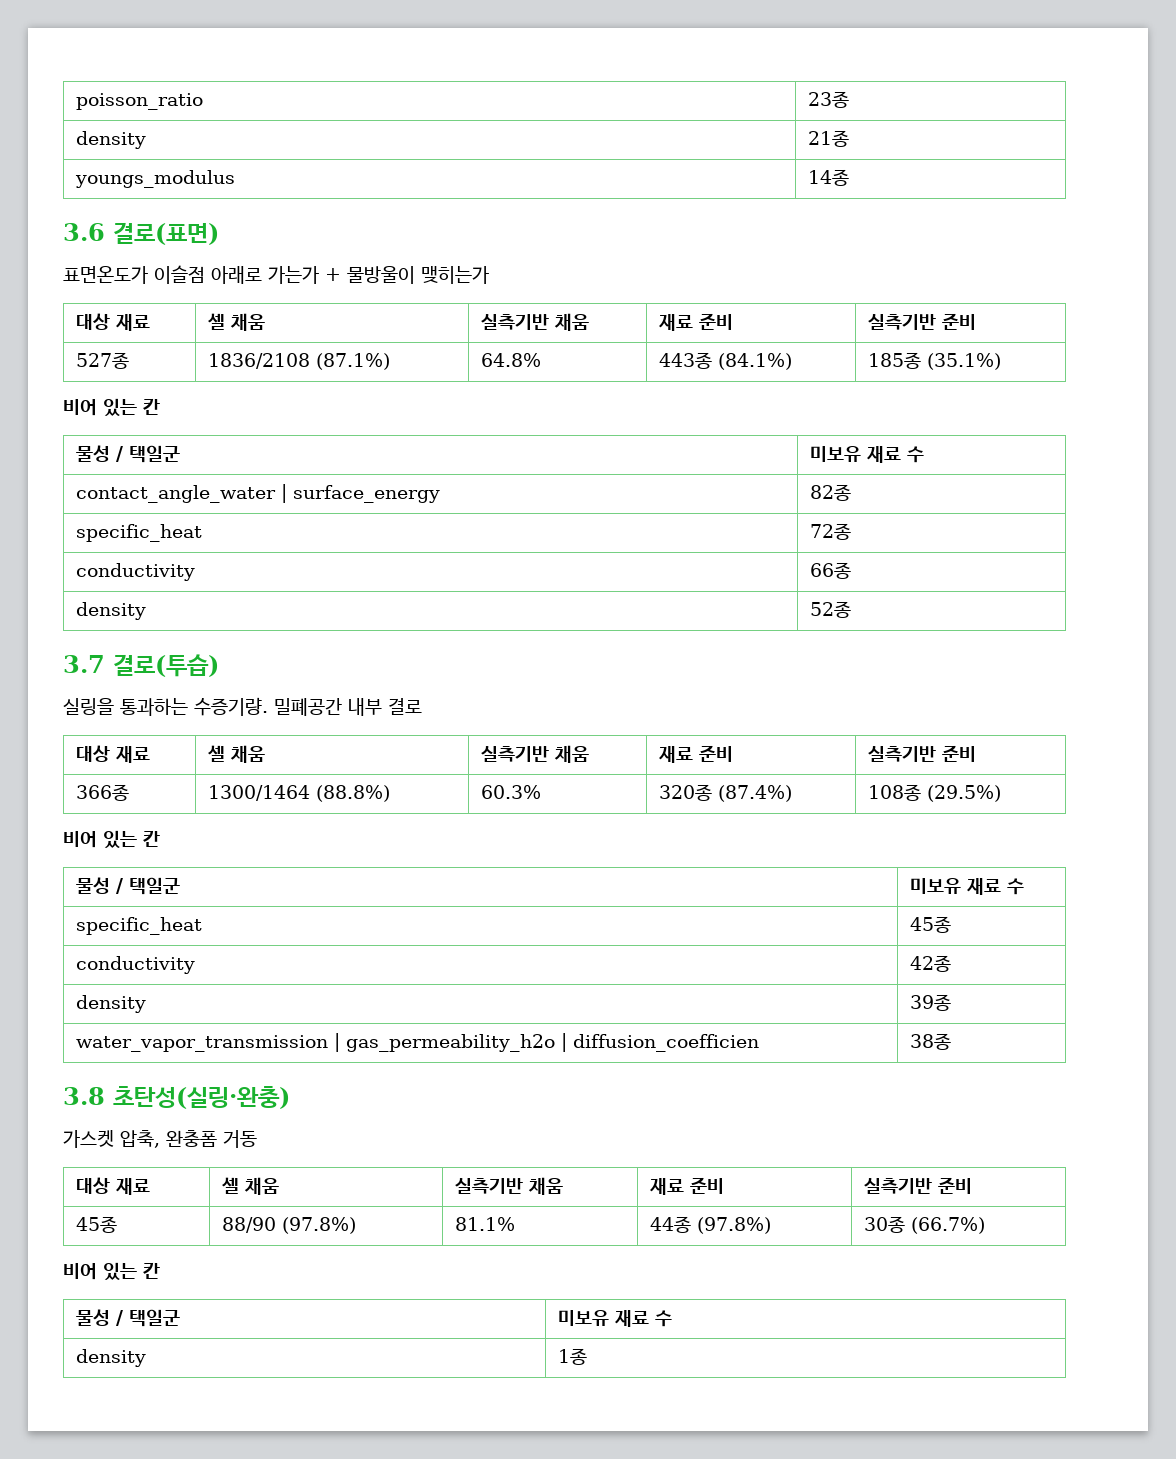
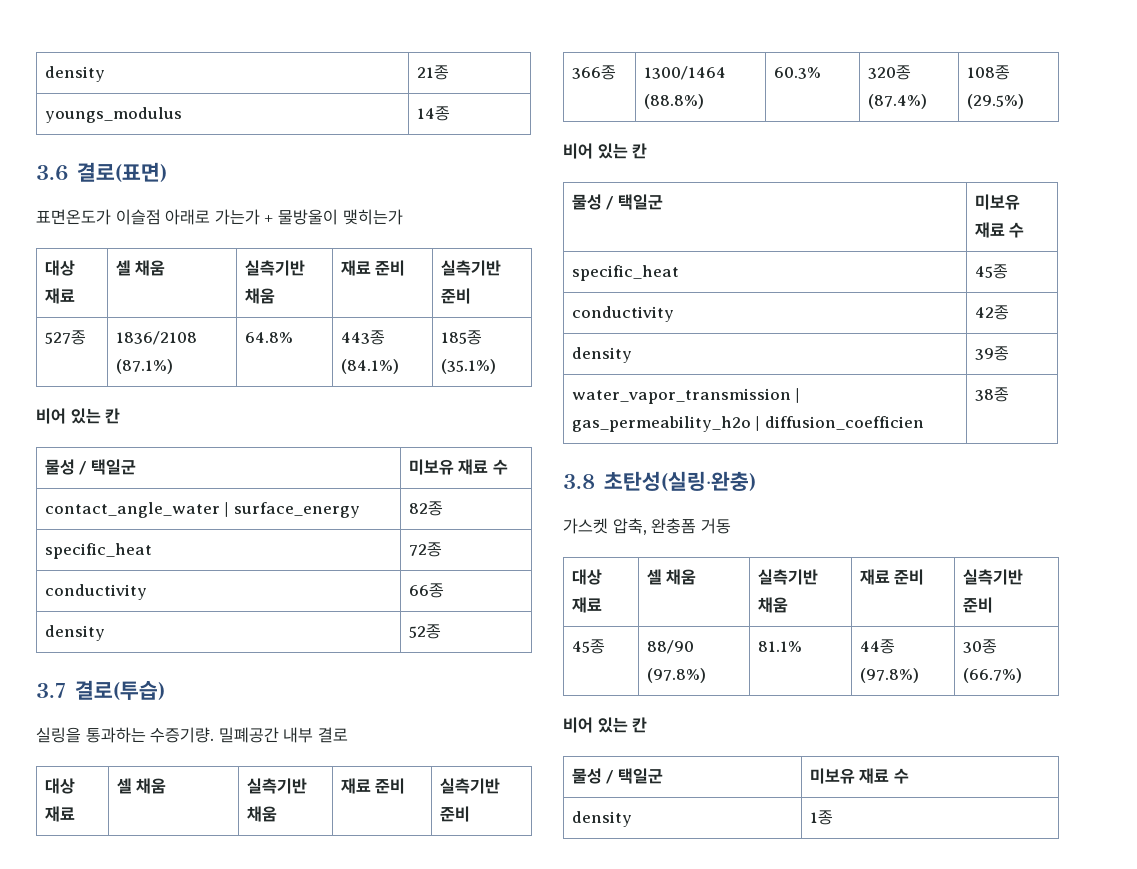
[76,93,204,110] [808,91,850,108] poisson_ratio | 23종 // -> (44, 74) none

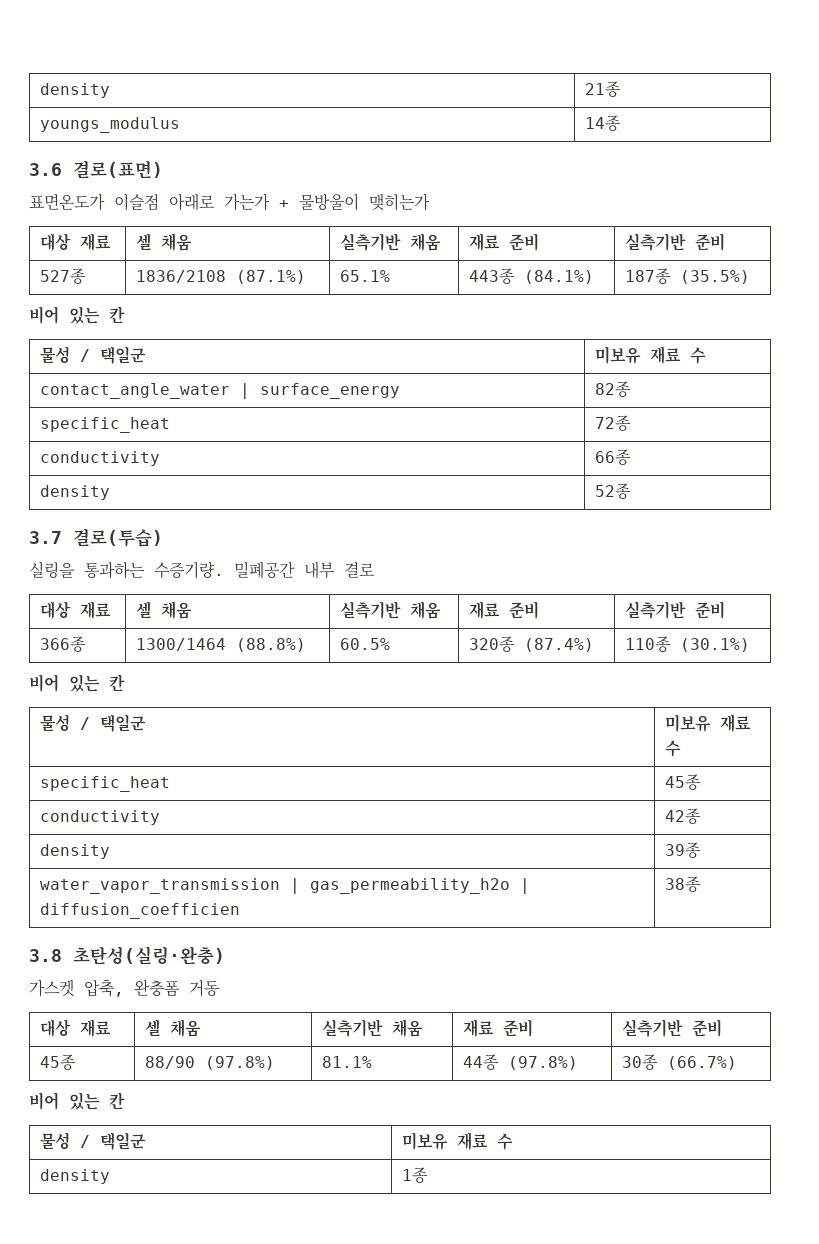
[244,332,293,343] 64.8% -> [340,270,391,282] 65.1%
[440,330,482,345] [440,359,496,374] 185종 (35.1%) -> [625,268,751,284] 187종 (35.5%)
[773,67,821,79] 60.3% -> [340,638,391,650] 60.5%
[966,65,1010,80] [966,94,1024,109] 108종 (29.5%) -> [625,636,751,652] 110종 (30.1%)

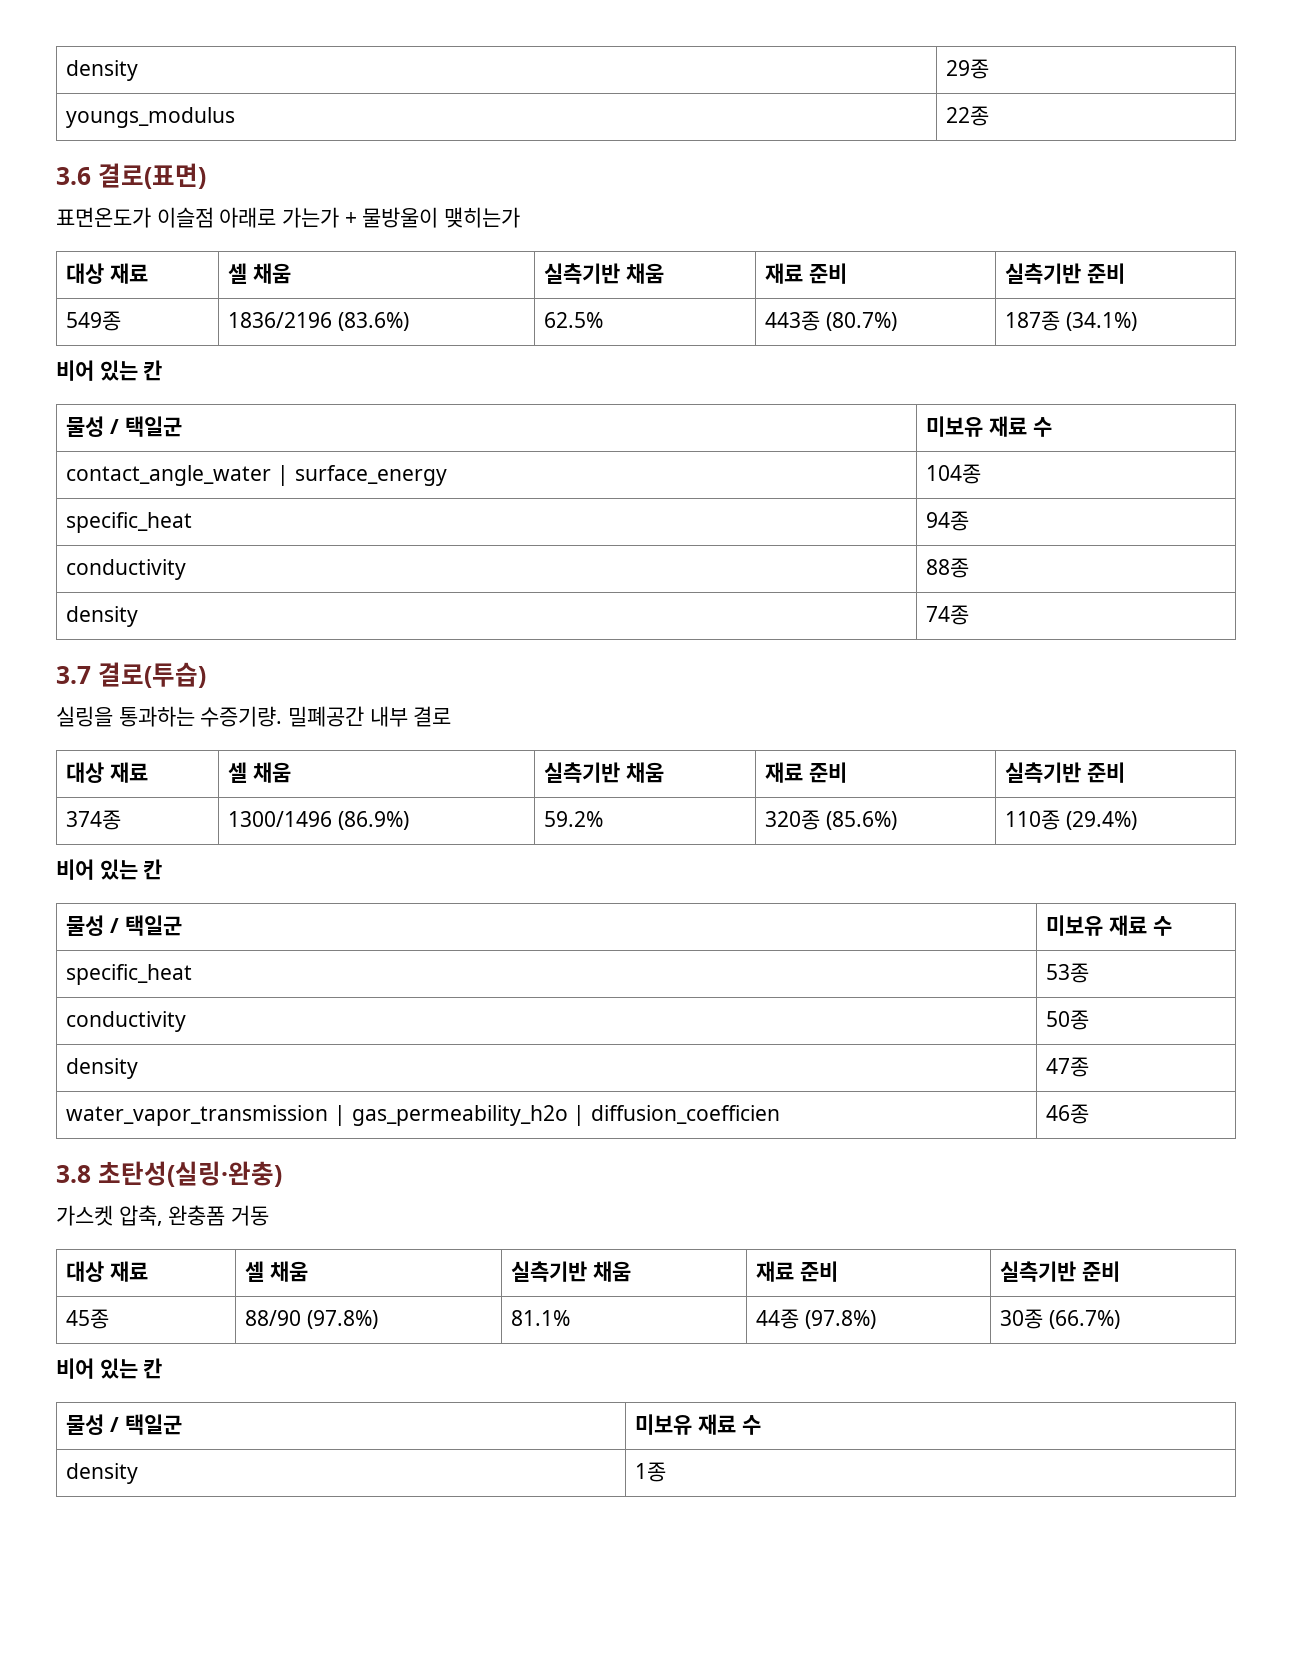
[40,83,111,98] [585,81,622,97] density | 21종 -> [66,60,139,81] [946,59,990,79] density | 29종
[585,115,622,131] 14종 -> [946,106,990,126] 22종
[40,268,87,284] [136,270,307,284] [340,270,391,282] 527종 | 1836/2108 (87.1%) | 65.1% -> [66,311,122,331] [228,312,409,331] [544,312,604,328] 549종 | 1836/2196 (83.6%) | 62.5%
[524,270,595,284] (84.1%) -> [825,312,897,331] (80.7%)
[680,270,751,284] (35.5%) -> [1065,312,1137,331] (34.1%)
[595,381,632,397] [40,417,171,433] [595,415,632,431] [40,451,161,466] [595,449,632,465] [40,485,111,500] [595,483,632,499] 82종 // specific_heat | 72종 // conductivity | 66종 // density | 52종 -> [926,464,982,484] [66,512,193,533] [926,511,970,531] [66,559,187,580] [926,558,970,578] [66,606,139,627] [926,605,970,625] 104종 // specific_heat | 94종 // conductivity | 88종 // density | 74종
[40,636,87,652] [136,638,307,652] [340,638,391,650] 366종 | 1300/1464 (88.8%) | 60.5% -> [66,810,122,830] [228,811,409,830] [544,811,604,827] 374종 | 1300/1496 (86.9%) | 59.2%
[524,638,595,652] (87.4%) -> [825,811,897,830] (85.6%)
[680,638,751,652] (30.1%) -> [1065,811,1137,830] (29.4%)
[665,774,702,790] [40,810,161,825] [665,808,702,824] [40,844,111,859] [665,842,702,858] 45종 // conductivity | 42종 // density | 39종 -> [1046,963,1090,983] [66,1011,187,1032] [1046,1010,1090,1030] [66,1058,139,1079] [1046,1057,1090,1077] 53종 // conductivity | 50종 // density | 47종
[665,876,702,892] 38종 -> [1046,1104,1090,1124] 46종

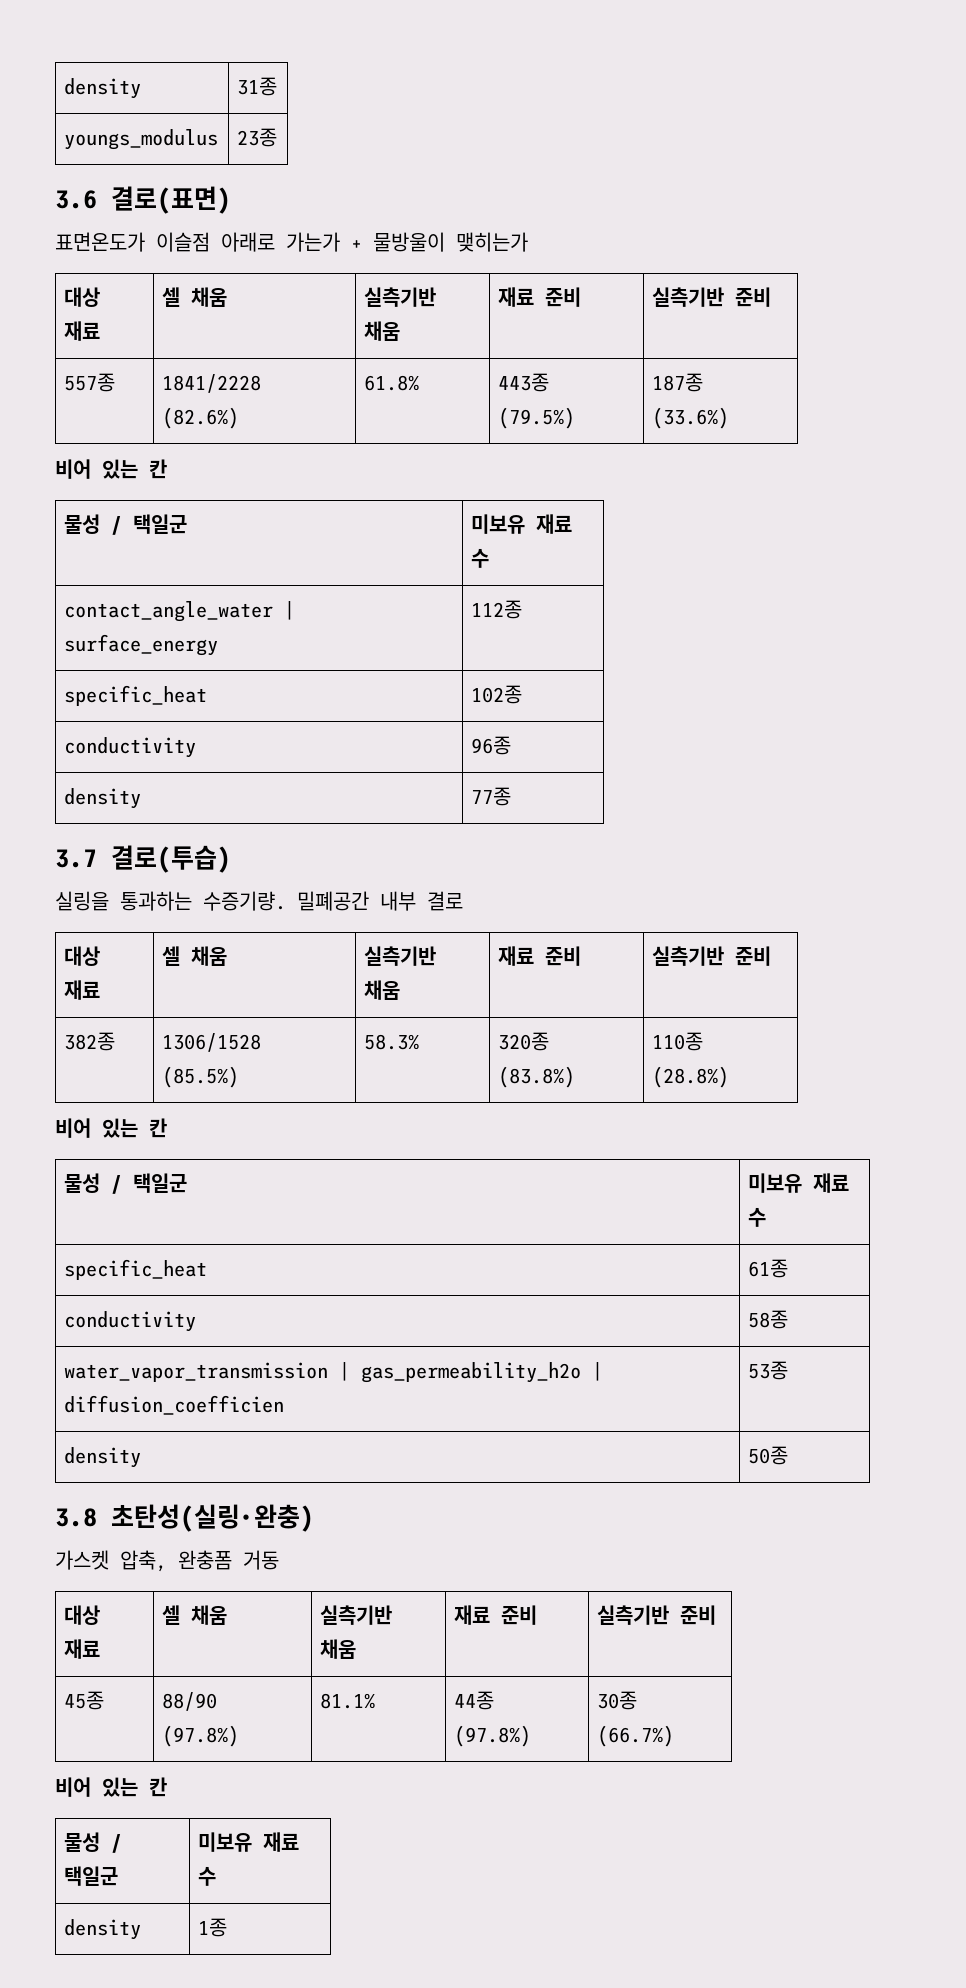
[66,60,139,81] [946,59,990,79] density | 29종 -> [64,78,142,99] [237,77,278,96] density | 31종
[946,106,990,126] 22종 -> [237,128,278,147] 23종
[66,311,122,331] [228,312,409,331] [544,312,604,328] 549종 | 1836/2196 (83.6%) | 62.5% -> [64,373,116,392] [162,374,262,393] [162,407,240,429] [364,375,420,391] 557종 | 1841/2228 (82.6%) | 61.8%
[825,312,897,331] (80.7%) -> [498,407,576,429] (79.5%)
[1065,312,1137,331] (34.1%) -> [652,407,730,429] (33.6%)
[926,464,982,484] [66,512,193,533] [926,511,970,531] [66,559,187,580] [926,558,970,578] [66,606,139,627] [926,605,970,625] 104종 // specific_heat | 94종 // conductivity | 88종 // density | 74종 -> [471,600,523,619] [64,685,208,706] [471,685,523,704] [64,737,197,758] [471,736,512,755] [64,788,142,809] [471,787,512,806] 112종 // specific_heat | 102종 // conductivity | 96종 // density | 77종
[66,810,122,830] [228,811,409,830] [544,811,604,827] 374종 | 1300/1496 (86.9%) | 59.2% -> [64,1032,116,1051] [162,1033,262,1052] [162,1066,240,1088] [364,1034,420,1050] 382종 | 1306/1528 (85.5%) | 58.3%
[825,811,897,830] (85.6%) -> [498,1066,576,1088] (83.8%)
[1065,811,1137,830] (29.4%) -> [652,1066,730,1088] (28.8%)
[1046,963,1090,983] [66,1011,187,1032] [1046,1010,1090,1030] [66,1058,139,1079] [1046,1057,1090,1077] 53종 // conductivity | 50종 // density | 47종 -> [748,1259,789,1278] [64,1311,197,1332] [748,1310,789,1329] 61종 // conductivity | 58종
[1046,1104,1090,1124] 46종 -> [748,1361,789,1380] [64,1447,142,1468] [748,1446,789,1465] 53종 // density | 50종

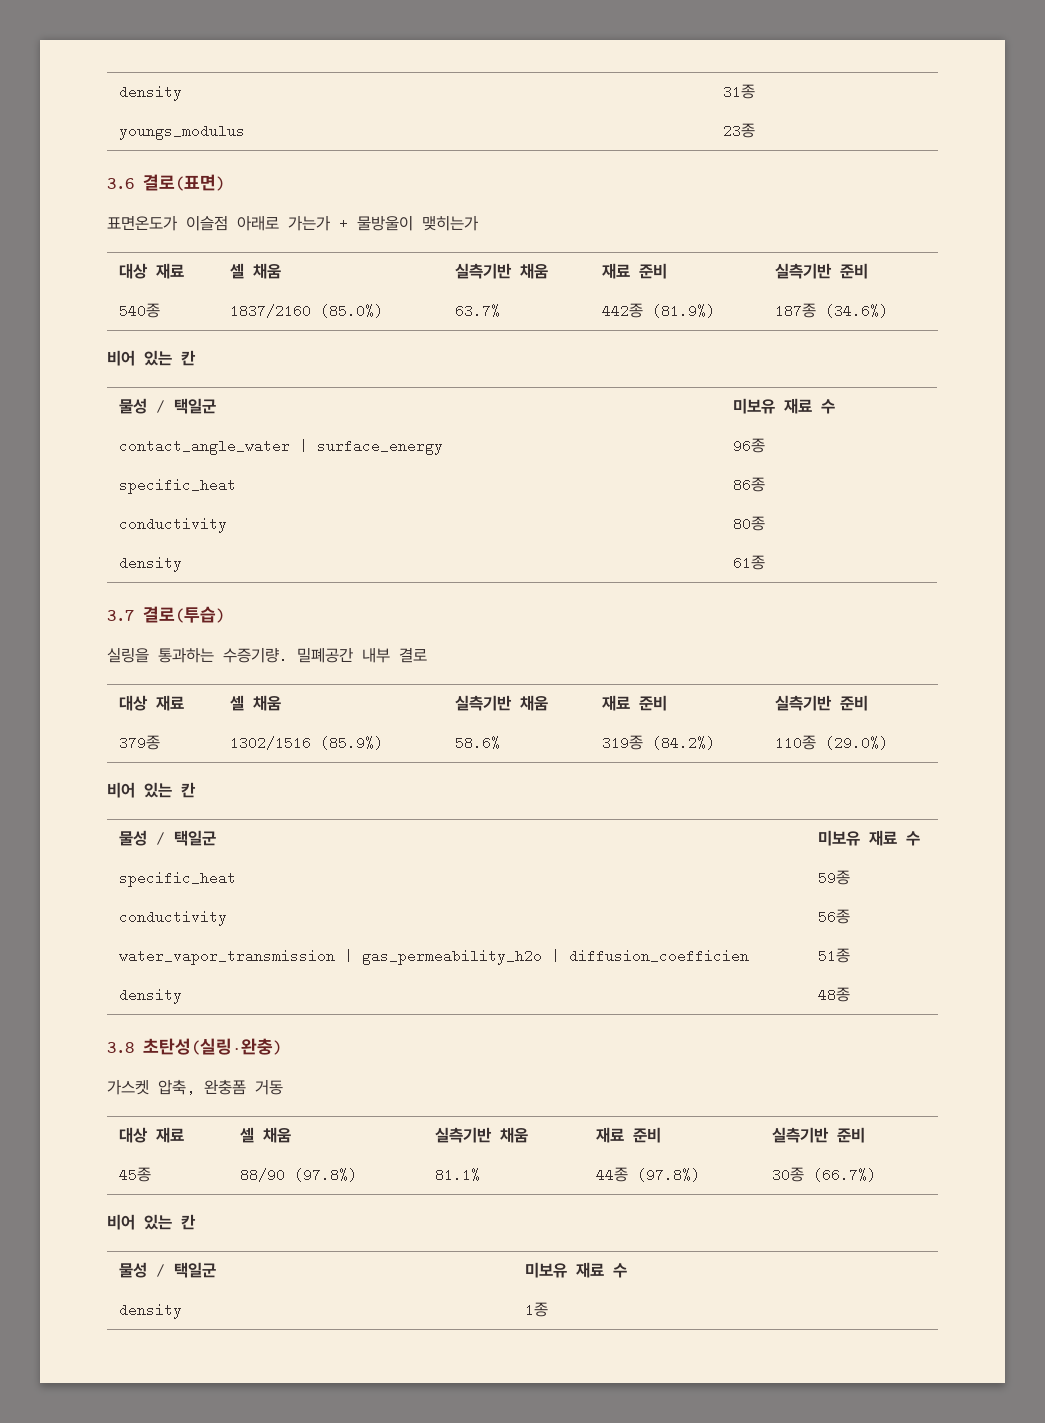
[64,373,116,392] [162,374,262,393] [162,407,240,429] [364,375,420,391] [498,373,550,392] [498,407,576,429] 557종 | 1841/2228 (82.6%) | 61.8% | 443종 (79.5%) -> [118,303,160,318] [229,304,383,318] [454,304,500,318] [601,303,715,318] 540종 | 1837/2160 (85.0%) | 63.7% | 442종 (81.9%)
[652,407,730,429] (33.6%) -> [824,304,888,318] (34.6%)
[471,600,523,619] [64,685,208,706] [471,685,523,704] [64,737,197,758] [471,736,512,755] [64,788,142,809] [471,787,512,806] 112종 // specific_heat | 102종 // conductivity | 96종 // density | 77종 -> [732,438,765,453] [118,478,236,494] [732,477,765,492] [118,517,227,533] [732,516,765,531] [118,556,182,572] [732,555,765,570] 96종 // specific_heat | 86종 // conductivity | 80종 // density | 61종
[64,1032,116,1051] [162,1033,262,1052] [162,1066,240,1088] [364,1034,420,1050] [498,1032,550,1051] [498,1066,576,1088] 382종 | 1306/1528 (85.5%) | 58.3% | 320종 (83.8%) -> [118,735,160,750] [229,736,383,750] [454,736,500,750] [601,735,715,750] 379종 | 1302/1516 (85.9%) | 58.6% | 319종 (84.2%)
[652,1066,730,1088] (28.8%) -> [824,736,888,750] (29.0%)
[748,1259,789,1278] [64,1311,197,1332] [748,1310,789,1329] 61종 // conductivity | 58종 -> [817,870,850,885] [118,910,227,926] [817,909,850,924] 59종 // conductivity | 56종
[748,1361,789,1380] [64,1447,142,1468] [748,1446,789,1465] 53종 // density | 50종 -> [817,948,850,963] [118,988,182,1004] [817,987,850,1002] 51종 // density | 48종

